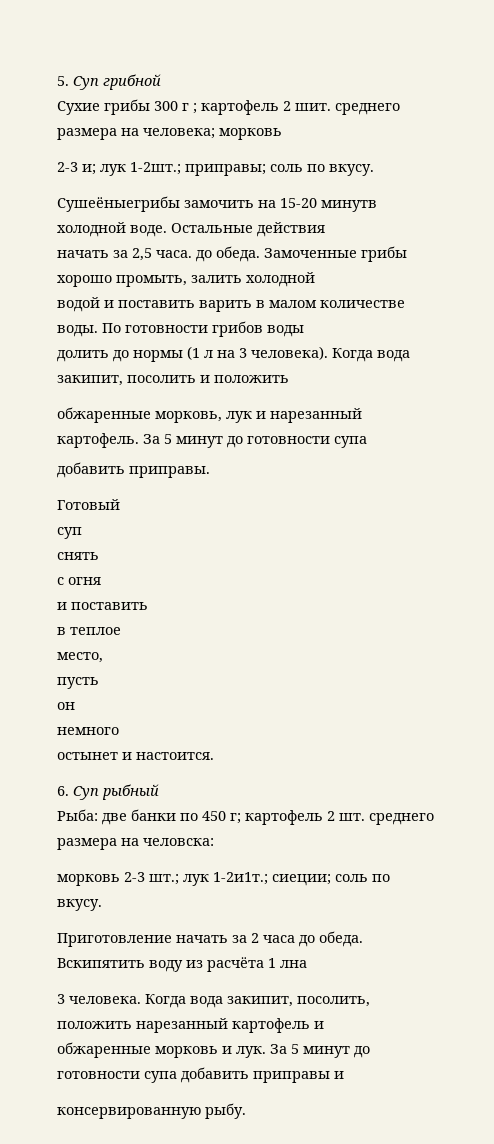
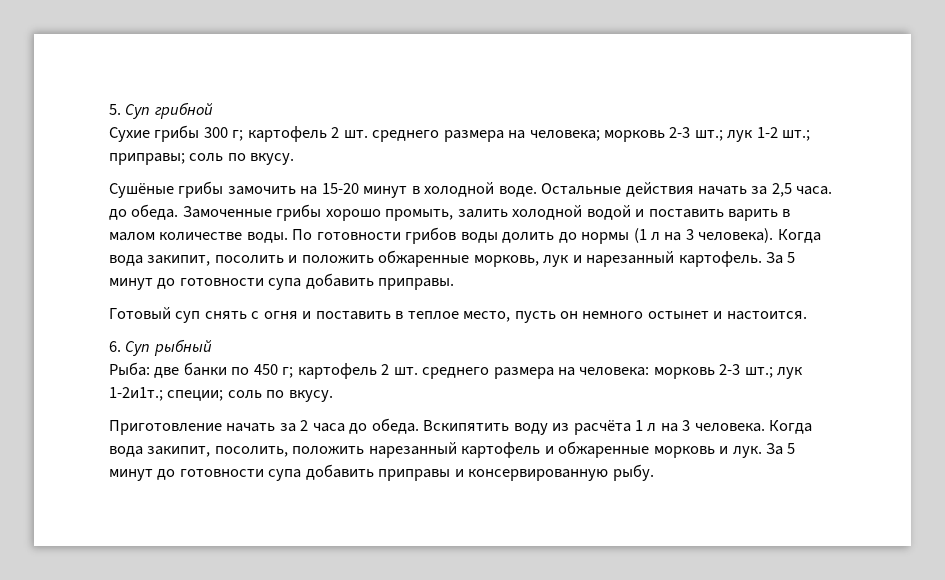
[182,100,331,115] г ; картофель 2 шит. -> [232,126,368,142] г; картофель 2 шт.
[57,162,181,176] // 2-3 и; лук 1-2шт.; -> [669,127,811,142] 2-3 шт.; лук 1-2 шт.;
[57,196,180,212] Сушеёныегрибы -> [109,181,224,198] Сушёные грибы
[321,200,377,212] минутв -> [363,186,420,198] минут в
(325, 229) // -> (694, 189) none
(315, 279) // -> (583, 212) none
(304, 331) // -> (498, 237) none
(289, 379) // -> (374, 259) none
(367, 442) // -> (302, 284) none
(120, 504) // -> (171, 313) none
(82, 533) // -> (201, 317) none
(99, 556) // -> (247, 315) none
[57,602,148,610] // и поставить // -> [302,311,391,320] и поставить
(121, 631) // -> (459, 315) none
(103, 657) // -> (511, 316) none
(99, 683) // -> (556, 317) none
(75, 706) // -> (579, 315) none
(119, 731) // -> (644, 315) none
[143,838,214,846] человска: // -> [579,367,650,376] человека:
[272,874,331,886] сиеции; -> [167,390,224,401] специи;
[280,960,307,968] лна // -> [647,423,678,432] л на
(324, 1025) // -> (554, 450) none
(344, 1075) // -> (464, 473) none

